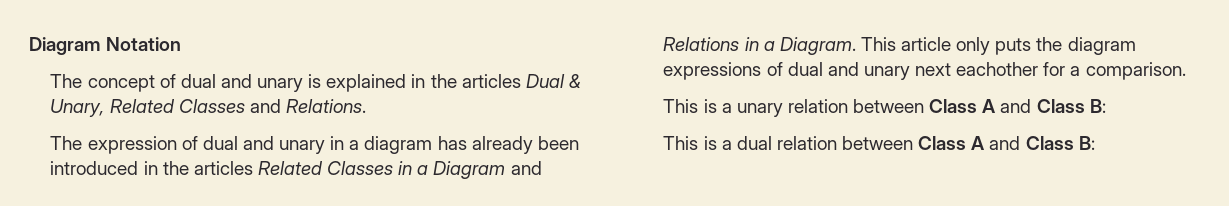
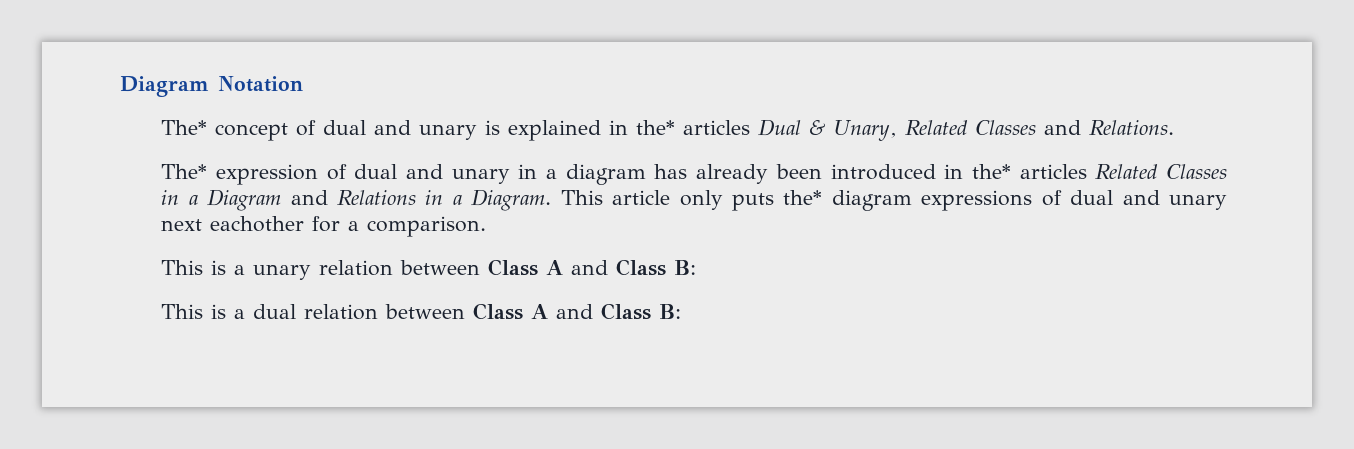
[50,74,83,88] The -> [161,120,208,135] The*
[430,74,457,88] the -> [636,120,676,135] the*
[50,136,83,150] The -> [161,164,208,179] The*
[162,161,189,175] the -> [971,164,1011,179] the*
[1036,37,1063,51] the -> [783,190,823,205] the*

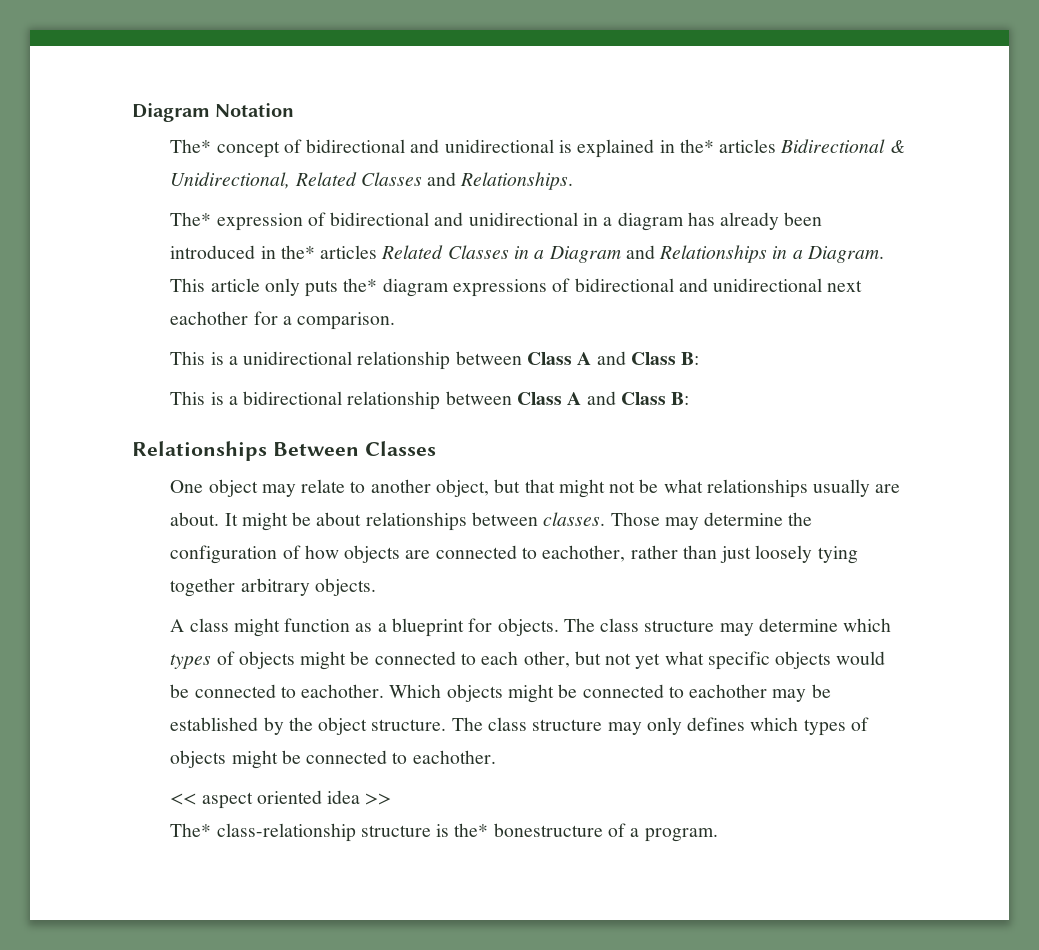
[323,120,478,140] dual and unary -> [306,139,554,153] bidirectional and unidirectional
[758,119,898,141] Dual & Unary, -> [780,139,905,153] [170,172,291,189] Bidirectional & Unidirectional,
[1089,120,1175,136] Relations. -> [460,172,574,190] Relationships.
[354,164,510,184] dual and unary -> [330,212,578,226] bidirectional and unidirectional
[336,190,416,206] Relations -> [659,245,768,263] Relationships
[1070,190,1227,210] dual and unary -> [574,278,823,292] bidirectional and unidirectional
[253,260,394,280] unary relation -> [243,351,451,370] unidirectional relationship
[253,303,682,320] dual relation between Class A and Class B: -> [243,391,690,410] [132,441,436,461] [170,479,901,498] [170,512,813,531] [170,545,858,564] [170,578,376,597] [170,618,892,637] [170,651,886,670] [170,684,831,703] [170,717,869,736] [170,750,496,769] [170,790,392,809] [170,823,718,842] bidirectional relationship between Class A and Class B: // Relationships Between Classes // One object may relate to another object, but that might not be what relationships usually are about. It might be about relationships between classes. Those may determine the configuration of how objects are connected to eachother, rather than just loosely tying together arbitrary objects. // A class might function as a blueprint for objects. The class structure may determine which types of objects might be connected to each other, but not yet what specific objects would be connected to eachother. Which objects might be connected to eachother may be established by the object structure. The class structure may only defines which types of objects might be connected to eachother. // << aspect oriented idea >> // The* class-relationship structure is the* bonestructure of a program.

